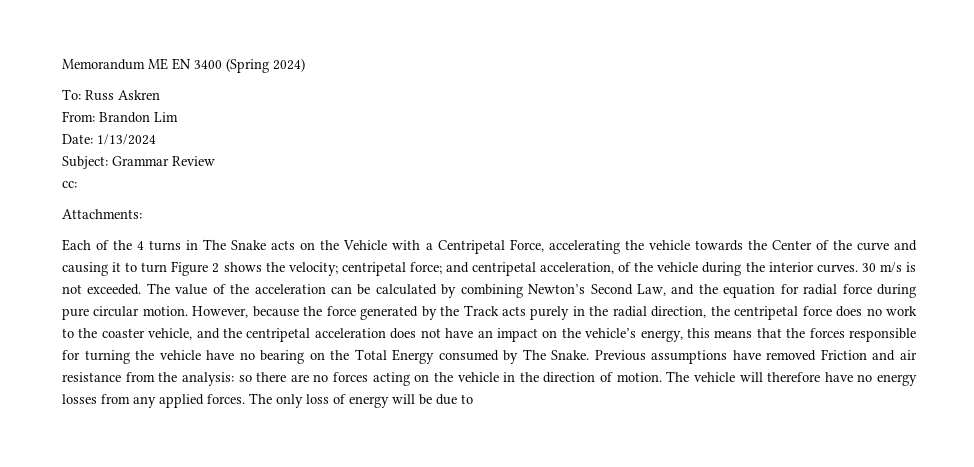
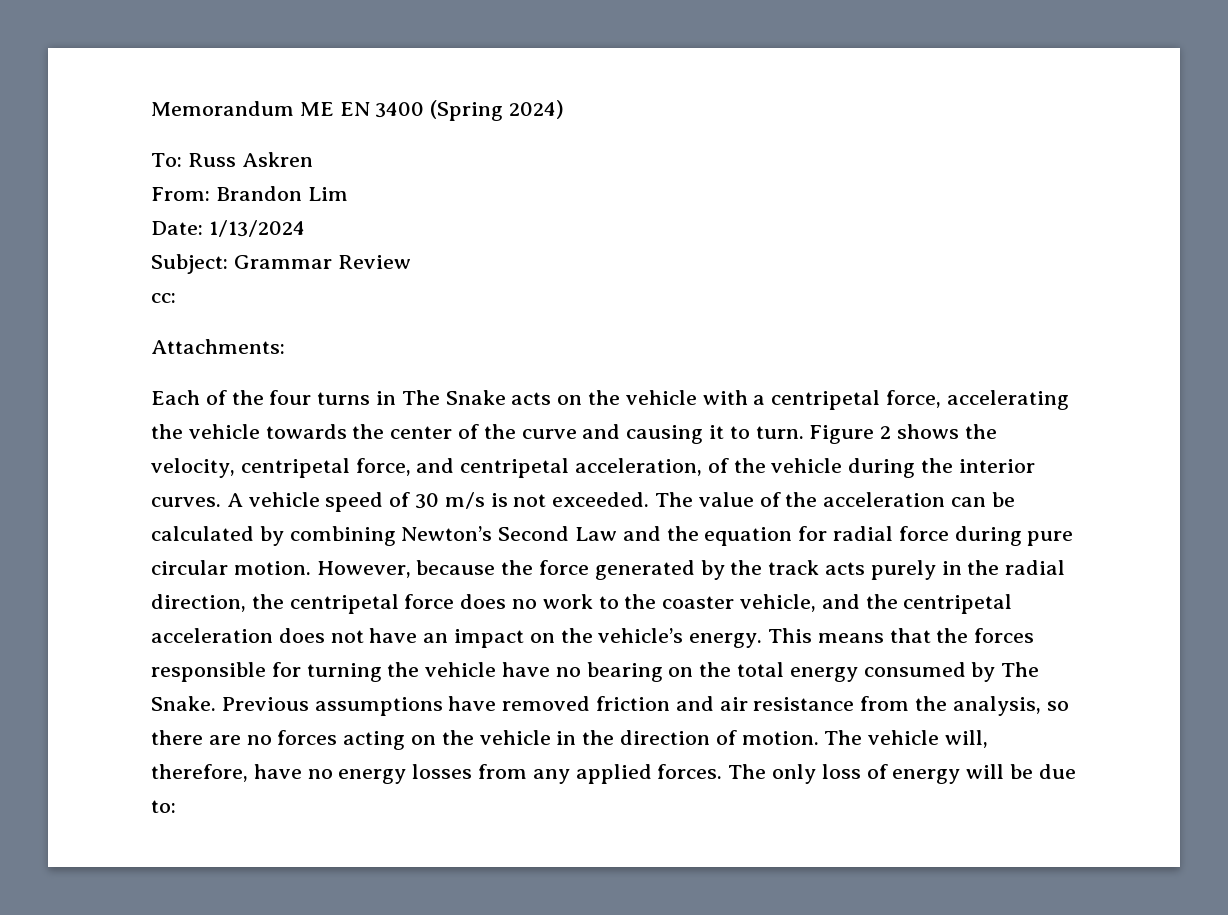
[137,241,145,250] 4 -> [269,390,312,405] four
[343,240,388,250] Vehicle -> [625,390,697,405] vehicle
[437,239,544,254] Centripetal Force, -> [771,390,942,410] centripetal force,
[771,240,812,250] Center -> [390,426,453,439] center
[141,262,168,273] turn -> [755,426,804,439] turn.
[288,262,442,276] velocity; centripetal force; -> [151,458,411,478] velocity, centripetal force,
(858, 268) none -> [226,492,411,512] A vehicle speed of
[637,284,667,296] Law, -> [575,527,618,541] Law
[463,305,499,316] Track -> [768,560,820,575] track
[640,328,710,342] energy, this -> [689,628,813,648] energy. This
[354,349,435,364] Total Energy -> [737,662,858,682] total energy
[820,349,867,360] Friction -> [596,696,671,711] friction
[181,372,234,386] analysis: -> [952,696,1041,716] analysis,
[739,372,821,382] will therefore -> [945,730,989,748] [151,764,248,782] will, therefore,
[461,394,473,404] to -> [151,800,176,813] to:

